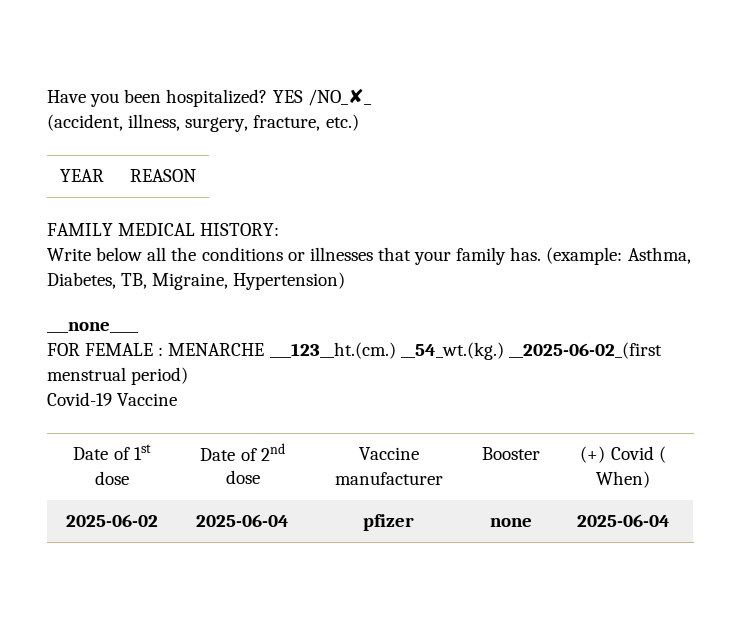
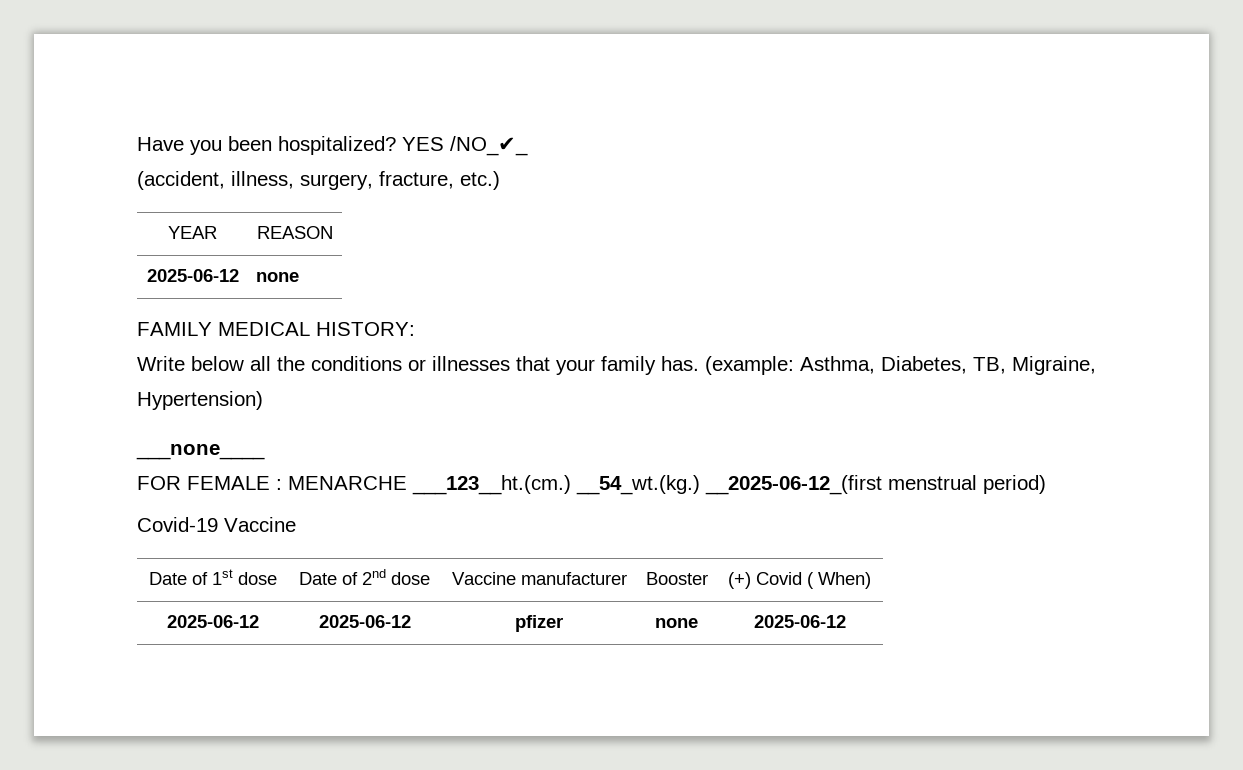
[307,88,372,106] /NO_✘_ -> [450,136,528,156] /NO_✔_
(196, 175) none -> [146,269,239,282] [255,272,299,282] // 2025-06-12 | none
[508,342,662,359] __2025-06-02_(first -> [705,475,882,495] __2025-06-12_(first
[66,514,158,527] [196,514,289,527] 2025-06-02 | 2025-06-04 -> [166,615,259,628] [318,615,411,628] 2025-06-12 | 2025-06-12
[576,514,670,527] 2025-06-04 -> [753,615,846,628] 2025-06-12

